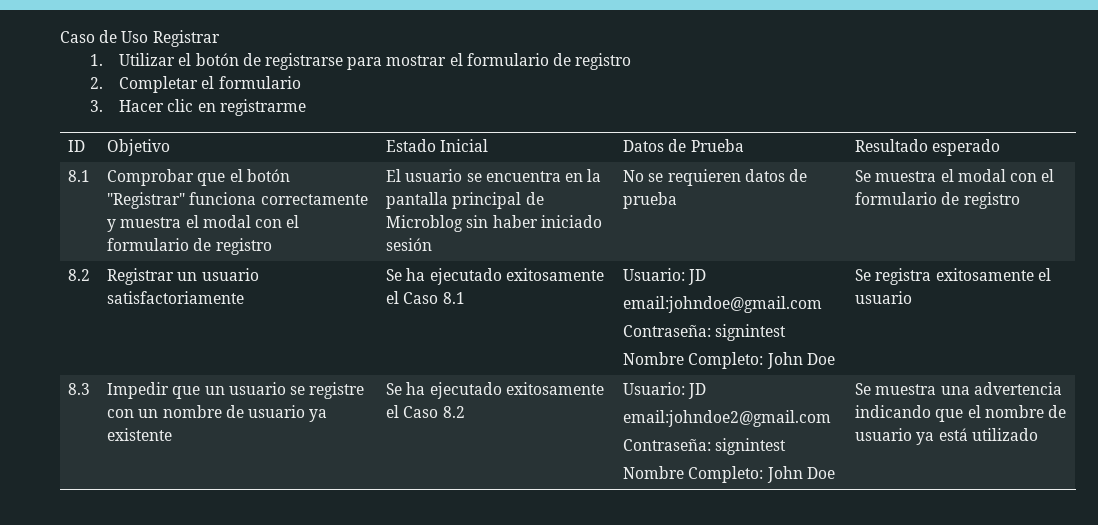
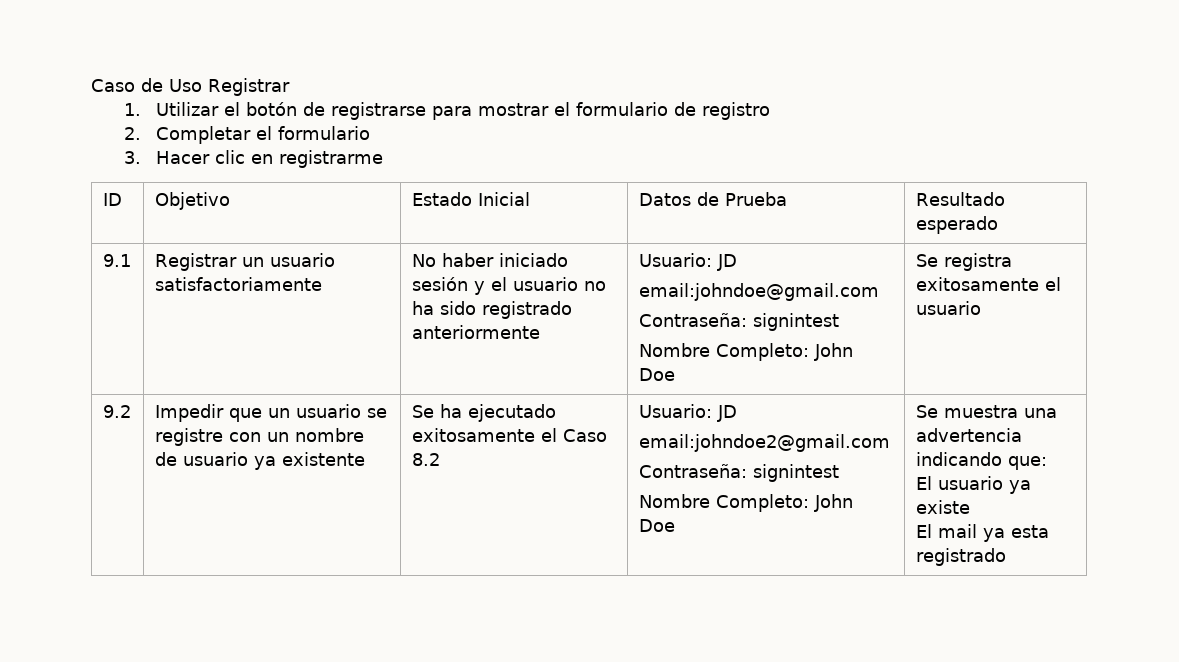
[68,170,91,182] [107,169,290,186] [107,192,368,209] [107,215,300,232] [107,238,272,255] [386,169,602,182] [386,192,544,209] [386,215,602,232] [386,238,433,251] [623,169,807,186] [623,192,678,209] [855,169,1055,182] [855,192,1020,209] [68,269,91,281] [107,268,259,285] [107,291,245,304] [386,268,604,285] [386,291,465,304] 8.1 | Comprobar que el botón "Registrar" funciona correctamente y muestra el modal con el formulario de registro | El usuario se encuentra en la pantalla principal de Microblog sin haber iniciado sesión | No se requieren datos de prueba | Se muestra el modal con el formulario de registro // 8.2 | Registrar un usuario satisfactoriamente | Se ha ejecutado exitosamente el Caso 8.1 -> [102,254,131,267] [154,253,335,271] [154,277,322,291] [411,253,568,267] [411,277,606,295] [411,301,572,319] [411,325,540,339] 9.1 | Registrar un usuario satisfactoriamente | No haber iniciado sesión y el usuario no ha sido registrado anteriormente
[68,383,91,395] 8.3 -> [102,405,131,418] 9.2
[935,405,1066,422] [855,428,1038,445] que el nombre de usuario ya está utilizado -> [1007,456,1047,470] [915,476,1031,494] [915,500,970,514] [915,524,1049,542] [915,548,1006,566] que: // El usuario ya existe // El mail ya esta registrado

